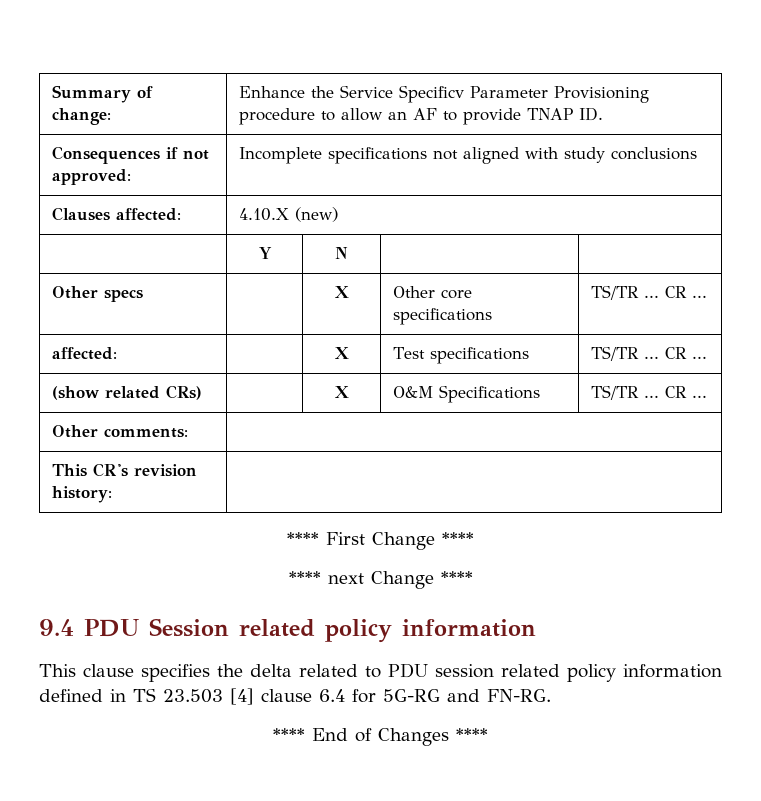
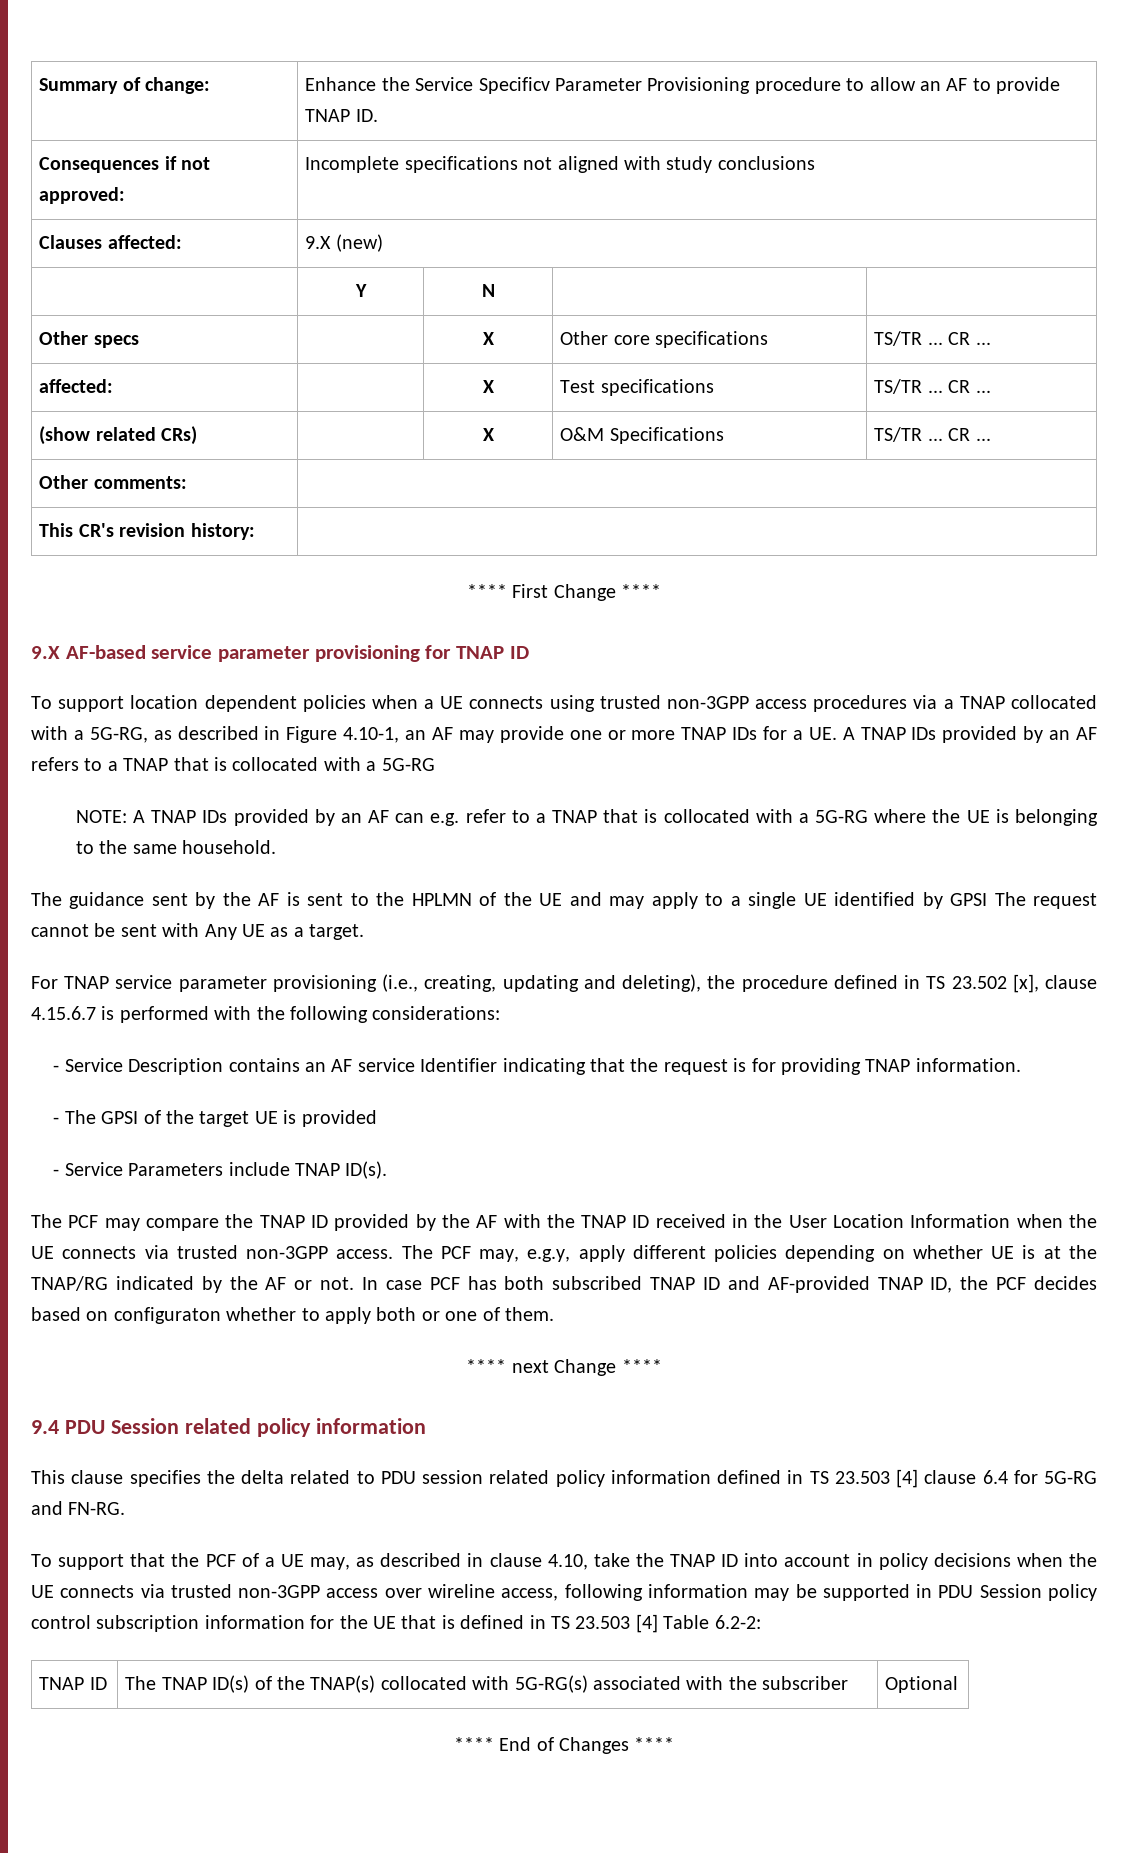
[238,208,289,221] 4.10.X -> [305,236,332,249] 9.X
(474, 538) none -> [31,645,529,662] [31,695,1097,712] [31,726,1097,743] [31,757,435,771] [75,809,1099,826] [75,840,277,854] [31,892,1098,909] [31,923,365,940] [31,974,1098,993] [31,1006,501,1023] [53,1058,1021,1075] [53,1110,377,1127] [53,1161,388,1179] [31,1214,1098,1231] [31,1245,1098,1262] [31,1276,1098,1293] [31,1307,554,1324] // 9.X AF-based service parameter provisioning for TNAP ID // To support location dependent policies when a UE connects using trusted non-3GPP access procedures via a TNAP collocated with a 5G-RG, as described in Figure 4.10-1, an AF may provide one or more TNAP IDs for a UE. A TNAP IDs provided by an AF refers to a TNAP that is collocated with a 5G-RG // NOTE: A TNAP IDs provided by an AF can e.g. refer to a TNAP that is collocated with a 5G-RG where the UE is belonging to the same household. // The guidance sent by the AF is sent to the HPLMN of the UE and may apply to a single UE identified by GPSI The request cannot be sent with Any UE as a target. // For TNAP service parameter provisioning (i.e., creating, updating and deleting), the procedure defined in TS 23.502 [x], clause 4.15.6.7 is performed with the following considerations: // - Service Description contains an AF service Identifier indicating that the request is for providing TNAP information. // - The GPSI of the target UE is provided // - Service Parameters include TNAP ID(s). // The PCF may compare the TNAP ID provided by the AF with the TNAP ID received in the User Location Information when the UE connects via trusted non-3GPP access. The PCF may, e.g.y, apply different policies depending on whether UE is at the TNAP/RG indicated by the AF or not. In case PCF has both subscribed TNAP ID and AF-provided TNAP ID, the PCF decides based on configuraton whether to apply both or one of them.
(551, 695) none -> [31,1553,1097,1570] [31,1584,1097,1601] [31,1614,761,1633] [39,1677,107,1690] [125,1675,849,1693] [885,1676,959,1693] // To support that the PCF of a UE may, as described in clause 4.10, take the TNAP ID into account in policy decisions when the UE connects via trusted non-3GPP access over wireline access, following information may be supported in PDU Session policy control subscription information for the UE that is defined in TS 23.503 [4] Table 6.2-2: // TNAP ID | The TNAP ID(s) of the TNAP(s) collocated with 5G-RG(s) associated with the subscriber | Optional

